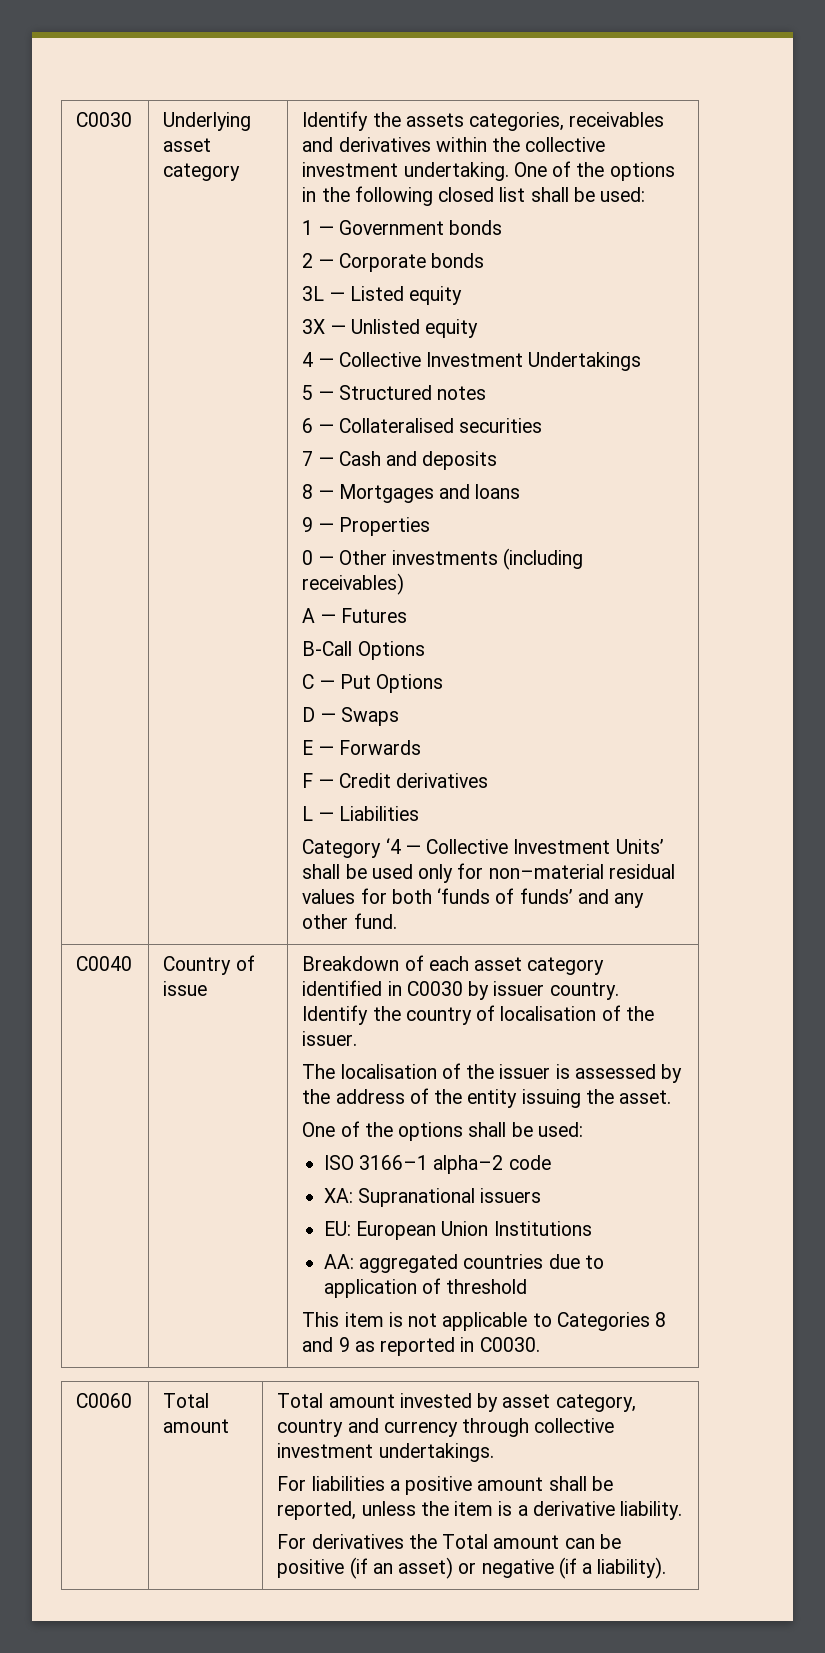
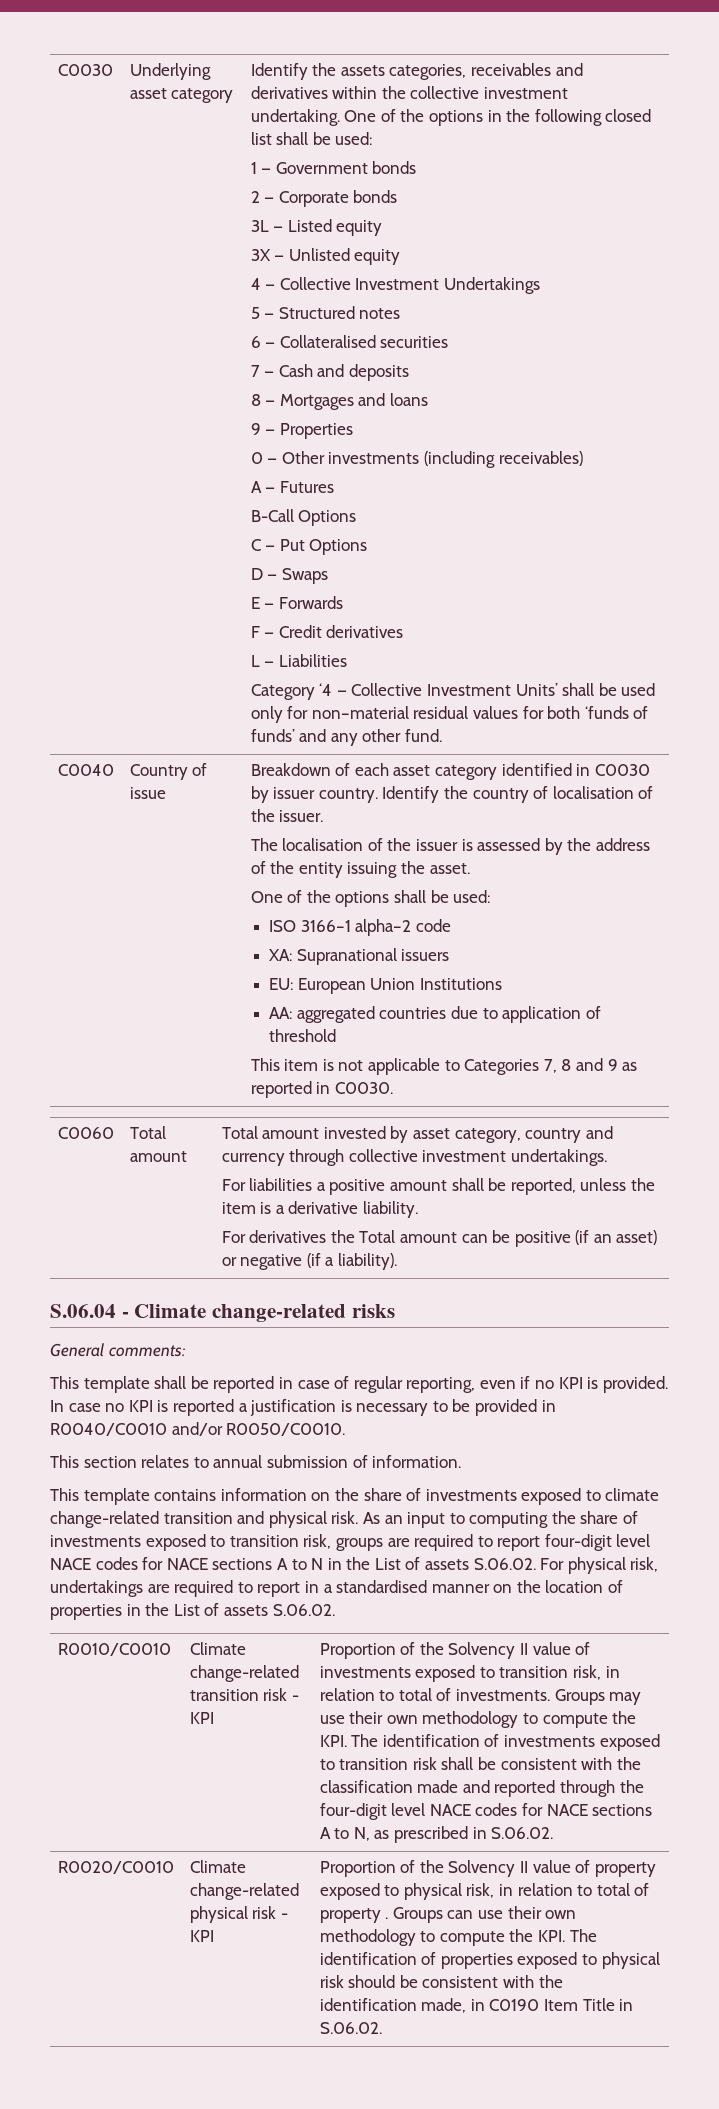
(650, 1321) none -> [543,1059,557,1073] 7,
(667, 1568) none -> [50,1304,395,1322] [50,1343,186,1357] [50,1376,668,1393] [50,1399,556,1416] [50,1422,346,1436] [50,1455,462,1468] [50,1488,660,1505] [50,1511,639,1528] [50,1534,651,1551] [50,1557,659,1574] [50,1580,624,1597] [50,1603,335,1620] [57,1643,171,1656] [189,1642,246,1655] [189,1665,299,1682] [189,1688,299,1701] [189,1712,214,1724] [319,1642,591,1659] [319,1665,620,1682] [319,1688,642,1705] [319,1711,637,1728] [319,1734,660,1751] [319,1757,641,1770] [319,1780,644,1797] [319,1803,653,1820] [319,1826,554,1843] [57,1861,174,1874] [189,1860,246,1873] [189,1883,299,1900] [189,1906,288,1923] [189,1930,214,1942] [319,1860,656,1877] [319,1883,650,1900] [319,1906,577,1923] [319,1929,597,1946] [319,1952,660,1969] [319,1975,563,1988] [319,1998,634,2013] [319,2022,382,2034] // S.06.04 - Climate change-related risks // General comments: // This template shall be reported in case of regular reporting, even if no KPI is provided. In case no KPI is reported a justification is necessary to be provided in R0040/C0010 and/or R0050/C0010. // This section relates to annual submission of information. // This template contains information on the share of investments exposed to climate change-related transition and physical risk. As an input to computing the share of investments exposed to transition risk, groups are required to report four-digit level NACE codes for NACE sections A to N in the List of assets S.06.02. For physical risk, undertakings are required to report in a standardised manner on the location of properties in the List of assets S.06.02. // R0010/C0010 | Climate change-related transition risk - KPI | Proportion of the Solvency II value of investments exposed to transition risk, in relation to total of investments. Groups may use their own methodology to compute the KPI. The identification of investments exposed to transition risk shall be consistent with the classification made and reported through the four-digit level NACE codes for NACE sections A to N, as prescribed in S.06.02. // R0020/C0010 | Climate change-related physical risk - KPI | Proportion of the Solvency II value of property exposed to physical risk, in relation to total of property . Groups can use their own methodology to compute the KPI. The identification of properties exposed to physical risk should be consistent with the identification made, in C0190 Item Title in S.06.02.

